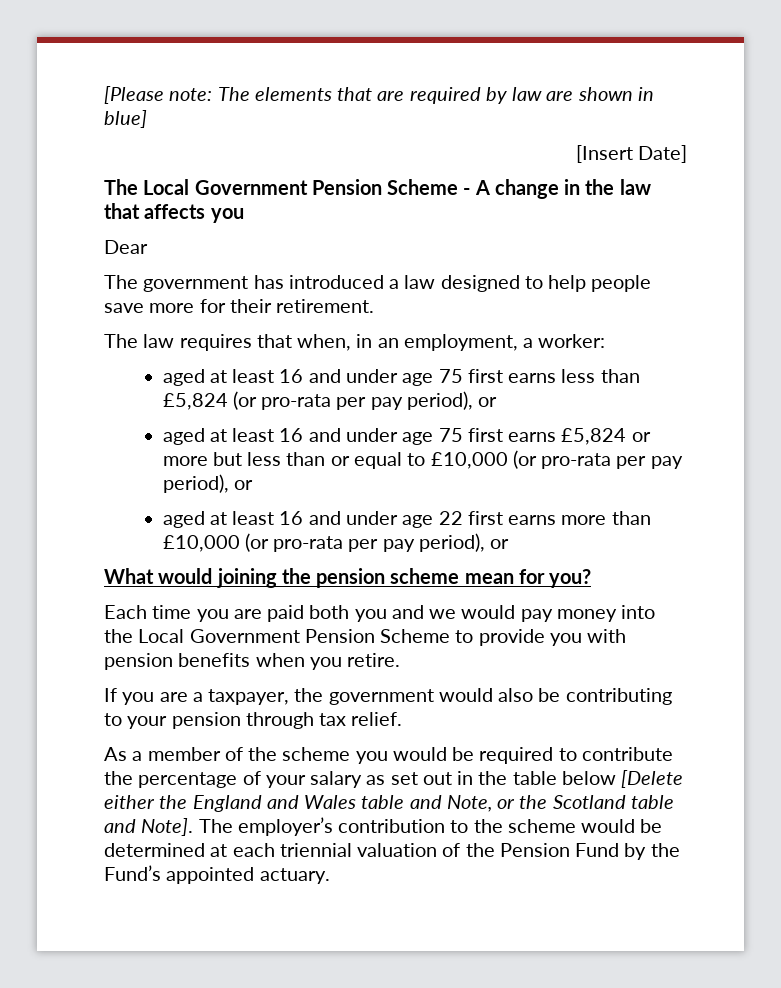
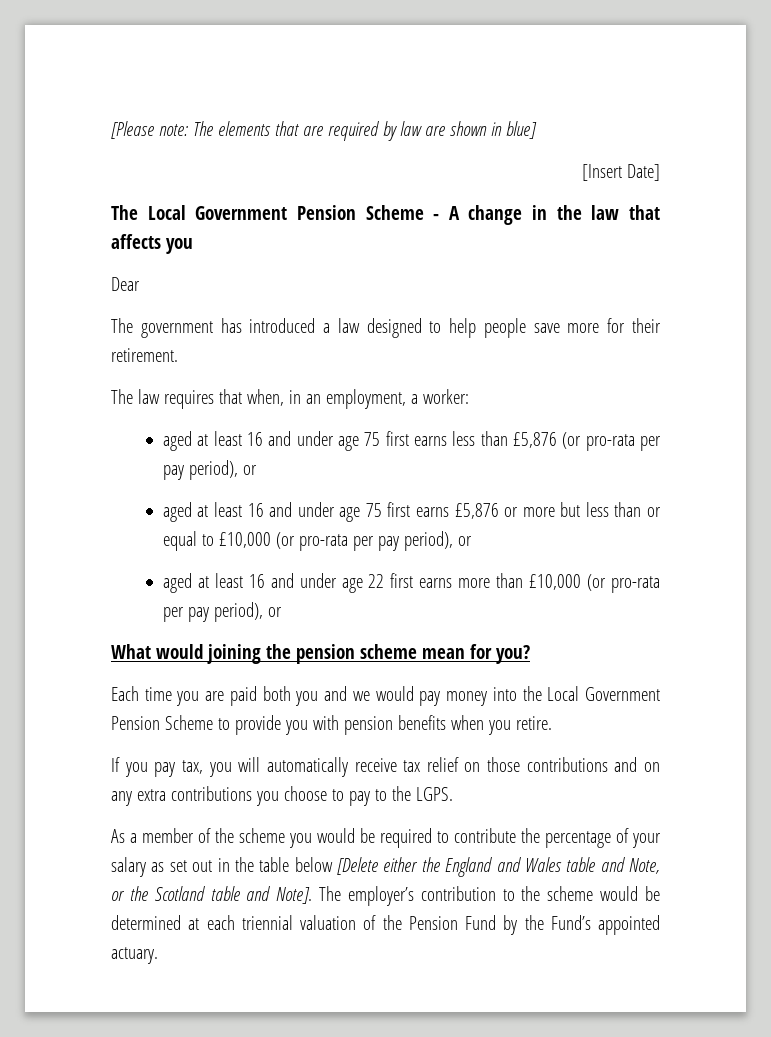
[162,393,228,410] £5,824 -> [512,432,557,448] £5,876
[561,428,627,445] £5,824 -> [454,503,499,519] £5,876
[159,688,672,705] [104,712,403,729] are a taxpayer, the government would also be contributing to your pension through tax relief. -> [154,757,660,777] [111,786,453,806] pay tax, you will automatically receive tax relief on those contributions and on any extra contributions you choose to pay to the LGPS.

